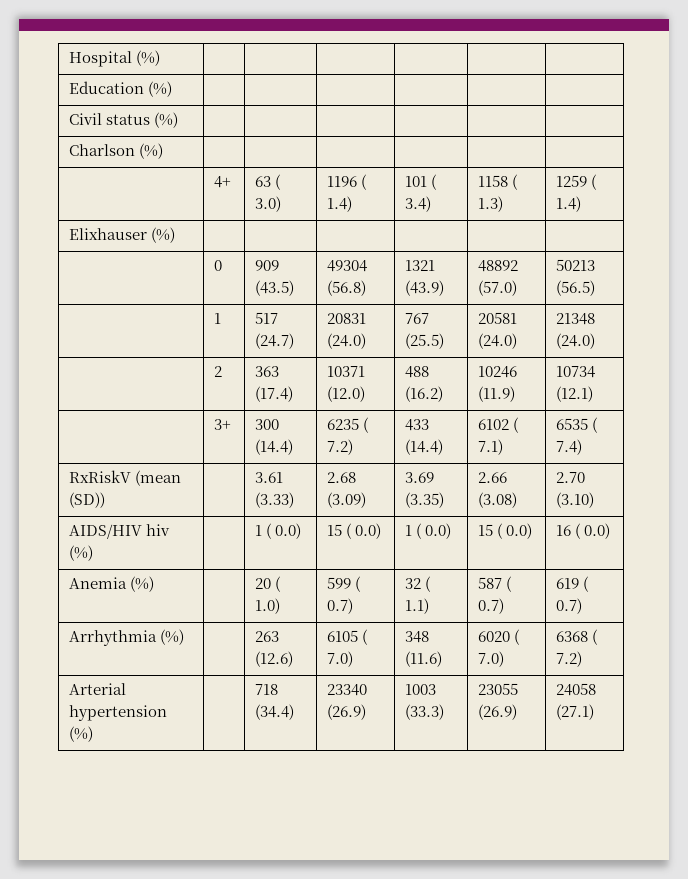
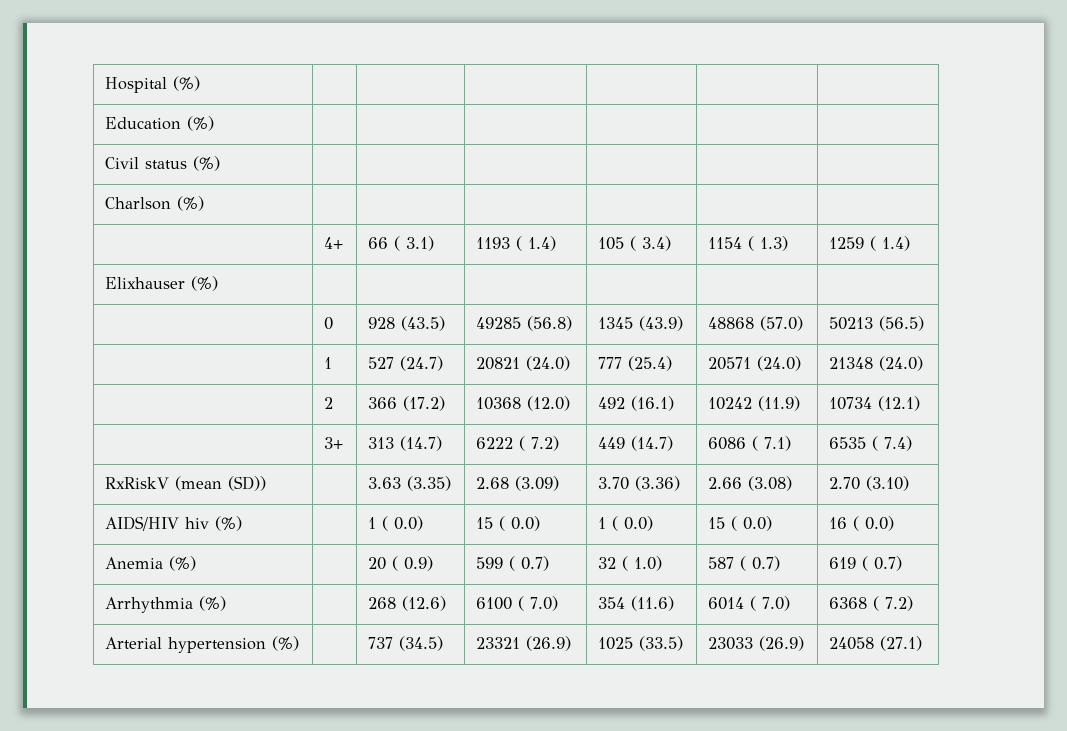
[255,174,282,190] [255,196,282,212] [327,176,358,187] 63 ( 3.0) | 1196 -> [368,236,435,251] [476,237,511,249] 66 ( 3.1) | 1193
[405,176,428,187] 101 -> [598,237,625,250] 105
[478,175,509,187] 1158 -> [708,237,743,249] 1154
[255,260,280,271] 909 -> [368,317,396,329] 928
[327,260,368,272] 49304 -> [476,317,522,329] 49285
[405,260,436,271] 1321 -> [598,317,634,329] 1345
[478,260,519,272] 48892 -> [708,317,755,329] 48868
[255,312,279,324] 517 -> [368,357,395,369] 527
[327,313,367,324] [327,333,367,349] [405,313,430,324] [405,333,445,349] [478,312,518,324] 20831 (24.0) | 767 (25.5) | 20581 -> [476,356,571,371] [598,356,673,371] [708,357,752,370] 20821 (24.0) | 777 (25.4) | 20571
[255,366,280,377] [255,386,294,402] [327,366,366,377] [327,386,366,402] [405,366,430,378] [405,386,444,402] [478,366,518,378] 363 (17.4) | 10371 (12.0) | 488 (16.2) | 10246 -> [368,396,446,411] [476,396,571,411] [598,396,675,411] [708,397,753,410] 366 (17.2) | 10368 (12.0) | 492 (16.1) | 10242
[255,419,280,430] [255,439,294,455] [327,418,360,430] 300 (14.4) | 6235 -> [368,436,443,451] [476,437,514,449] 313 (14.7) | 6222
[405,419,430,431] [405,439,444,455] [478,419,510,430] 433 (14.4) | 6102 -> [598,436,674,451] [708,437,747,450] 449 (14.7) | 6086
[255,472,284,483] [255,492,295,508] 3.61 (3.33) -> [368,476,452,491] 3.63 (3.35)
[405,472,435,483] [405,492,445,508] 3.69 (3.35) -> [598,476,681,491] 3.70 (3.36)
[255,598,281,614] 1.0) -> [404,556,434,571] 0.9)
[405,598,430,614] 1.1) -> [634,556,663,571] 1.0)
[255,631,280,642] 263 -> [368,597,397,609] 268
[327,629,369,645] [327,651,354,667] [405,631,430,643] 6105 ( 7.0) | 348 -> [476,596,559,611] [598,597,626,609] 6100 ( 7.0) | 354
[478,631,511,642] 6020 -> [708,597,745,610] 6014
[255,684,279,695] [255,704,295,720] [327,684,368,696] [327,704,367,720] [405,684,437,695] [405,704,445,720] [478,683,519,695] 718 (34.4) | 23340 (26.9) | 1003 (33.3) | 23055 -> [368,636,444,651] [476,636,572,651] [598,636,684,651] [708,637,754,650] 737 (34.5) | 23321 (26.9) | 1025 (33.5) | 23033

